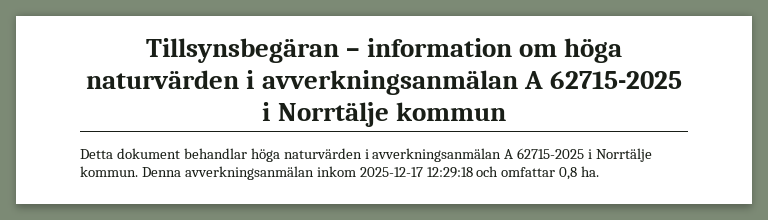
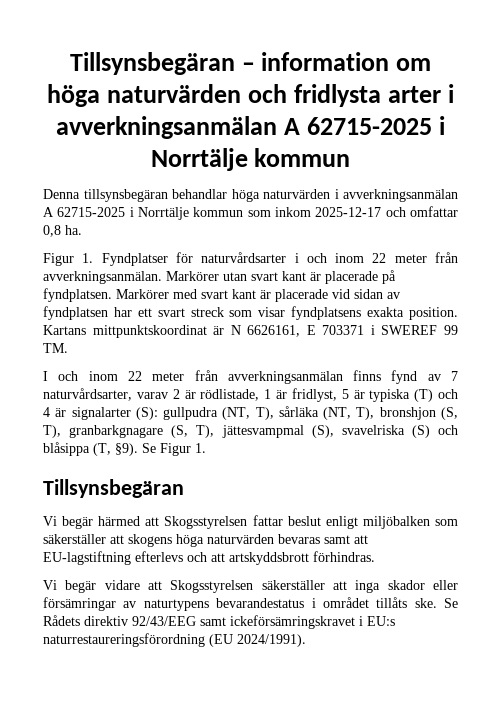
[246,70,682,95] [262,102,506,127] [80,148,653,162] [80,166,314,180] i avverkningsanmälan A 62715-2025 i Norrtälje kommun // Detta dokument behandlar höga naturvärden i avverkningsanmälan A 62715-2025 i Norrtälje kommun. Denna avverkningsanmälan -> [248,84,454,107] [56,116,445,139] [150,148,351,171] [43,189,458,202] [43,207,271,220] och fridlysta arter i avverkningsanmälan A 62715-2025 i Norrtälje kommun // Denna tillsynsbegäran behandlar höga naturvärden i avverkningsanmälan A 62715-2025 i Norrtälje kommun som
[426,167,473,178] 12:29:18 -> (382, 212) none
(600, 171) none -> [43,252,459,266] [43,270,396,284] [43,288,400,302] [43,306,458,320] [43,325,458,338] [43,343,68,353] [43,370,459,384] [43,388,458,402] [43,406,458,420] [43,425,458,438] [43,442,206,456] [43,479,184,498] [43,515,458,529] [43,534,368,547] [43,551,375,565] [43,580,458,593] [43,597,458,611] [43,615,395,629] [43,633,306,647] // Figur 1. Fyndplatser för naturvårdsarter i och inom 22 meter från avverkningsanmälan. Markörer utan svart kant är placerade på fyndplatsen. Markörer med svart kant är placerade vid sidan av fyndplatsen har ett svart streck som visar fyndplatsens exakta position. Kartans mittpunktskoordinat är N 6626161, E 703371 i SWEREF 99 TM. // I och inom 22 meter från avverkningsanmälan finns fynd av 7 naturvårdsarter, varav 2 är rödlistade, 1 är fridlyst, 5 är typiska (T) och 4 är signalarter (S): gullpudra (NT, T), sårläka (NT, T), bronshjon (S, T), granbarkgnagare (S, T), jättesvampmal (S), svavelriska (S) och blåsippa (T, §9). Se Figur 1. // Tillsynsbegäran // Vi begär härmed att Skogsstyrelsen fattar beslut enligt miljöbalken som säkerställer att skogens höga naturvärden bevaras samt att EU-lagstiftning efterlevs och att artskyddsbrott förhindras. // Vi begär vidare att Skogsstyrelsen säkerställer att inga skador eller försämringar av naturtypens bevarandestatus i området tillåts ske. Se Rådets direktiv 92/43/EEG samt ickeförsämringskravet i EU:s naturrestaureringsförordning (EU 2024/1991).

